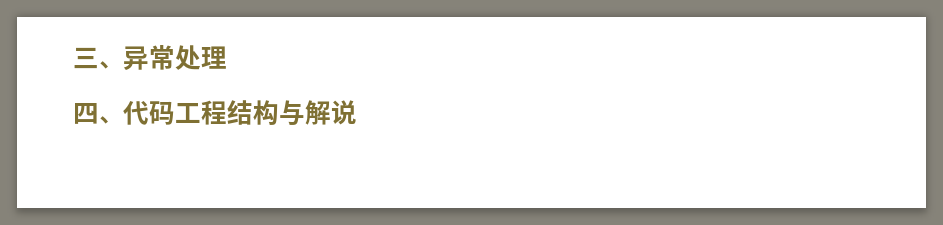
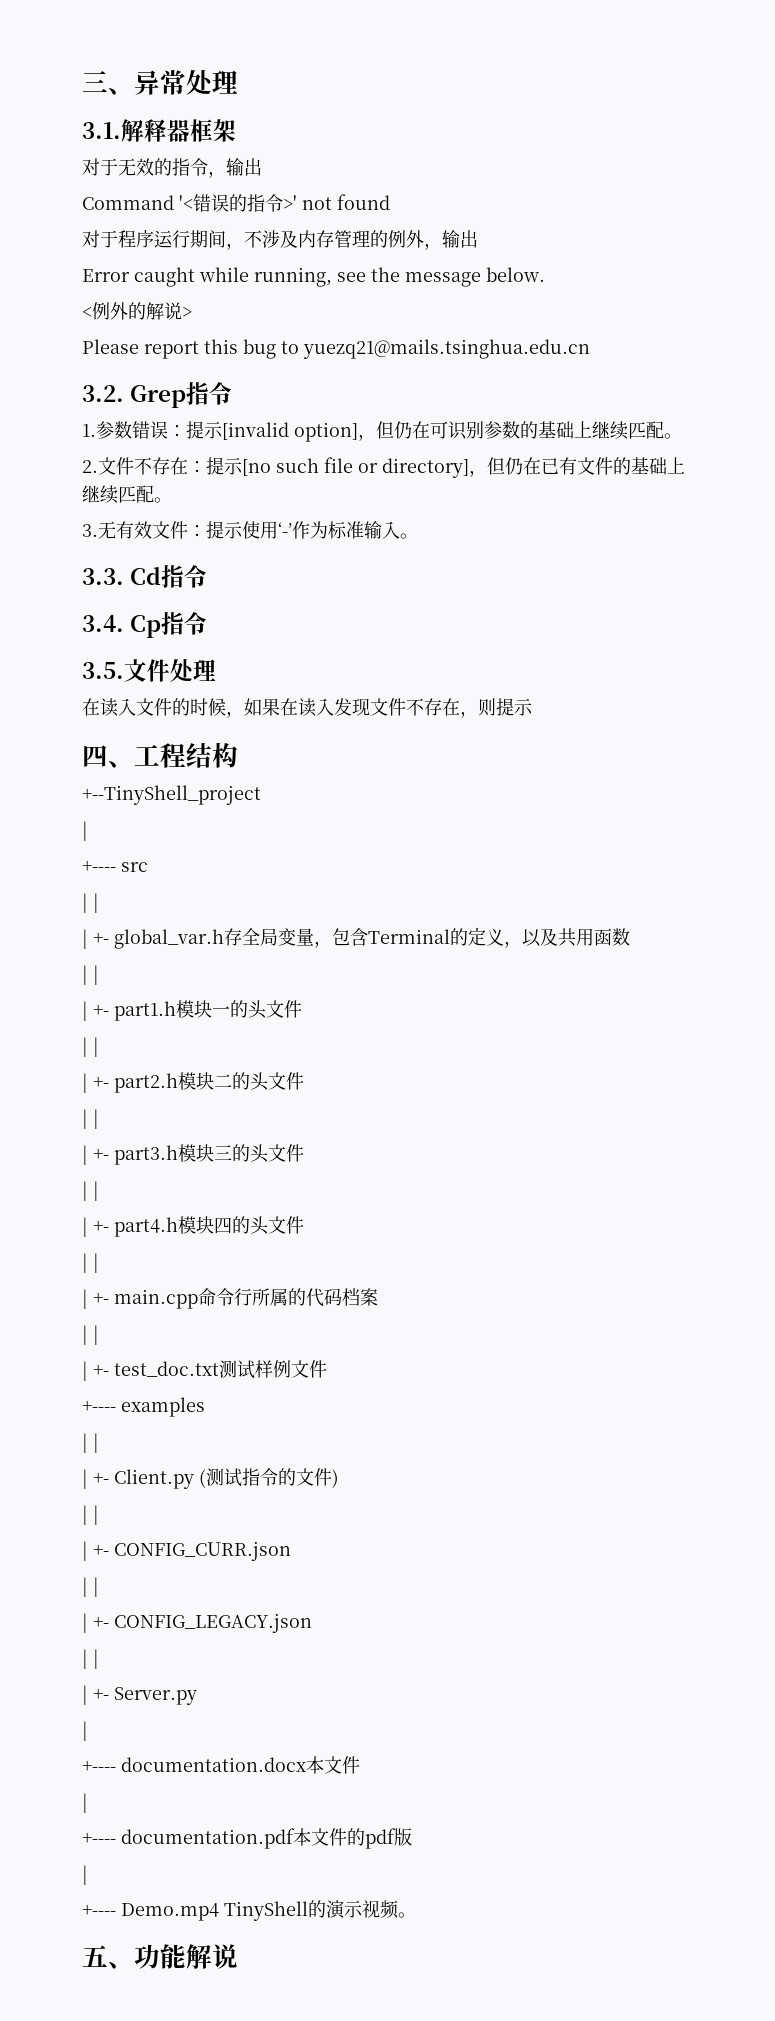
(227, 57) none -> [82,119,236,142] [82,158,262,178] [82,194,390,212] [82,230,478,250] [82,267,545,287] [82,302,192,320] [82,339,590,359] [82,382,233,408] [82,421,682,442] [82,457,685,478] [82,485,172,504] [82,521,418,539] [82,565,208,588] [82,612,208,638] [82,659,216,682] [82,698,533,718] // 3.1.解释器框架 // 对于无效的指令，输出 // Command '<错误的指令>' not found // 对于程序运行期间，不涉及内存管理的例外，输出 // Error caught while running, see the message below. // <例外的解说> // Please report this bug to yuezq21@mails.tsinghua.edu.cn // 3.2. Grep指令 // 1.参数错误：提示[invalid option]，但仍在可识别参数的基础上继续匹配。 // 2.文件不存在：提示[no such file or directory]，但仍在已有文件的基础上继续匹配。 // 3.无有效文件：提示使用‘-’作为标准输入。 // 3.3. Cd指令 // 3.4. Cp指令 // 3.5.文件处理 // 在读入文件的时候，如果在读入发现文件不存在，则提示
[123,101,175,125] 代码 -> (134, 764) none
[279,100,305,125] 与 -> [82,785,261,805] [82,821,88,841] [82,860,148,872] [82,893,99,913] [82,927,630,949] [82,965,99,985] [82,1000,302,1021] [82,1037,99,1057] [82,1072,304,1093] [82,1109,99,1129] [82,1144,304,1165] [82,1181,99,1201] [82,1216,304,1237] [82,1253,99,1273] [82,1288,378,1309] [82,1325,99,1345] [82,1360,327,1381] [82,1397,205,1417] [82,1433,99,1453] [82,1468,339,1489] [82,1505,99,1525] [82,1541,291,1561] [82,1577,99,1597] [82,1613,312,1633] [82,1649,99,1669] [82,1685,197,1705] [82,1721,88,1741] [82,1756,360,1774] [82,1793,88,1813] [82,1828,412,1849] [82,1865,88,1885] [82,1900,416,1921] [82,1944,186,1969] // +--TinyShell_project // | // +---- src // | | // | +- global_var.h存全局变量，包含Terminal的定义，以及共用函数 // | | // | +- part1.h模块一的头文件 // | | // | +- part2.h模块二的头文件 // | | // | +- part3.h模块三的头文件 // | | // | +- part4.h模块四的头文件 // | | // | +- main.cpp命令行所属的代码档案 // | | // | +- test_doc.txt测试样例文件 // +---- examples // | | // | +- Client.py (测试指令的文件) // | | // | +- CONFIG_CURR.json // | | // | +- CONFIG_LEGACY.json // | | // | +- Server.py // | // +---- documentation.docx本文件 // | // +---- documentation.pdf本文件的pdf版 // | // +---- Demo.mp4 TinyShell的演示视频。 // 五、功能

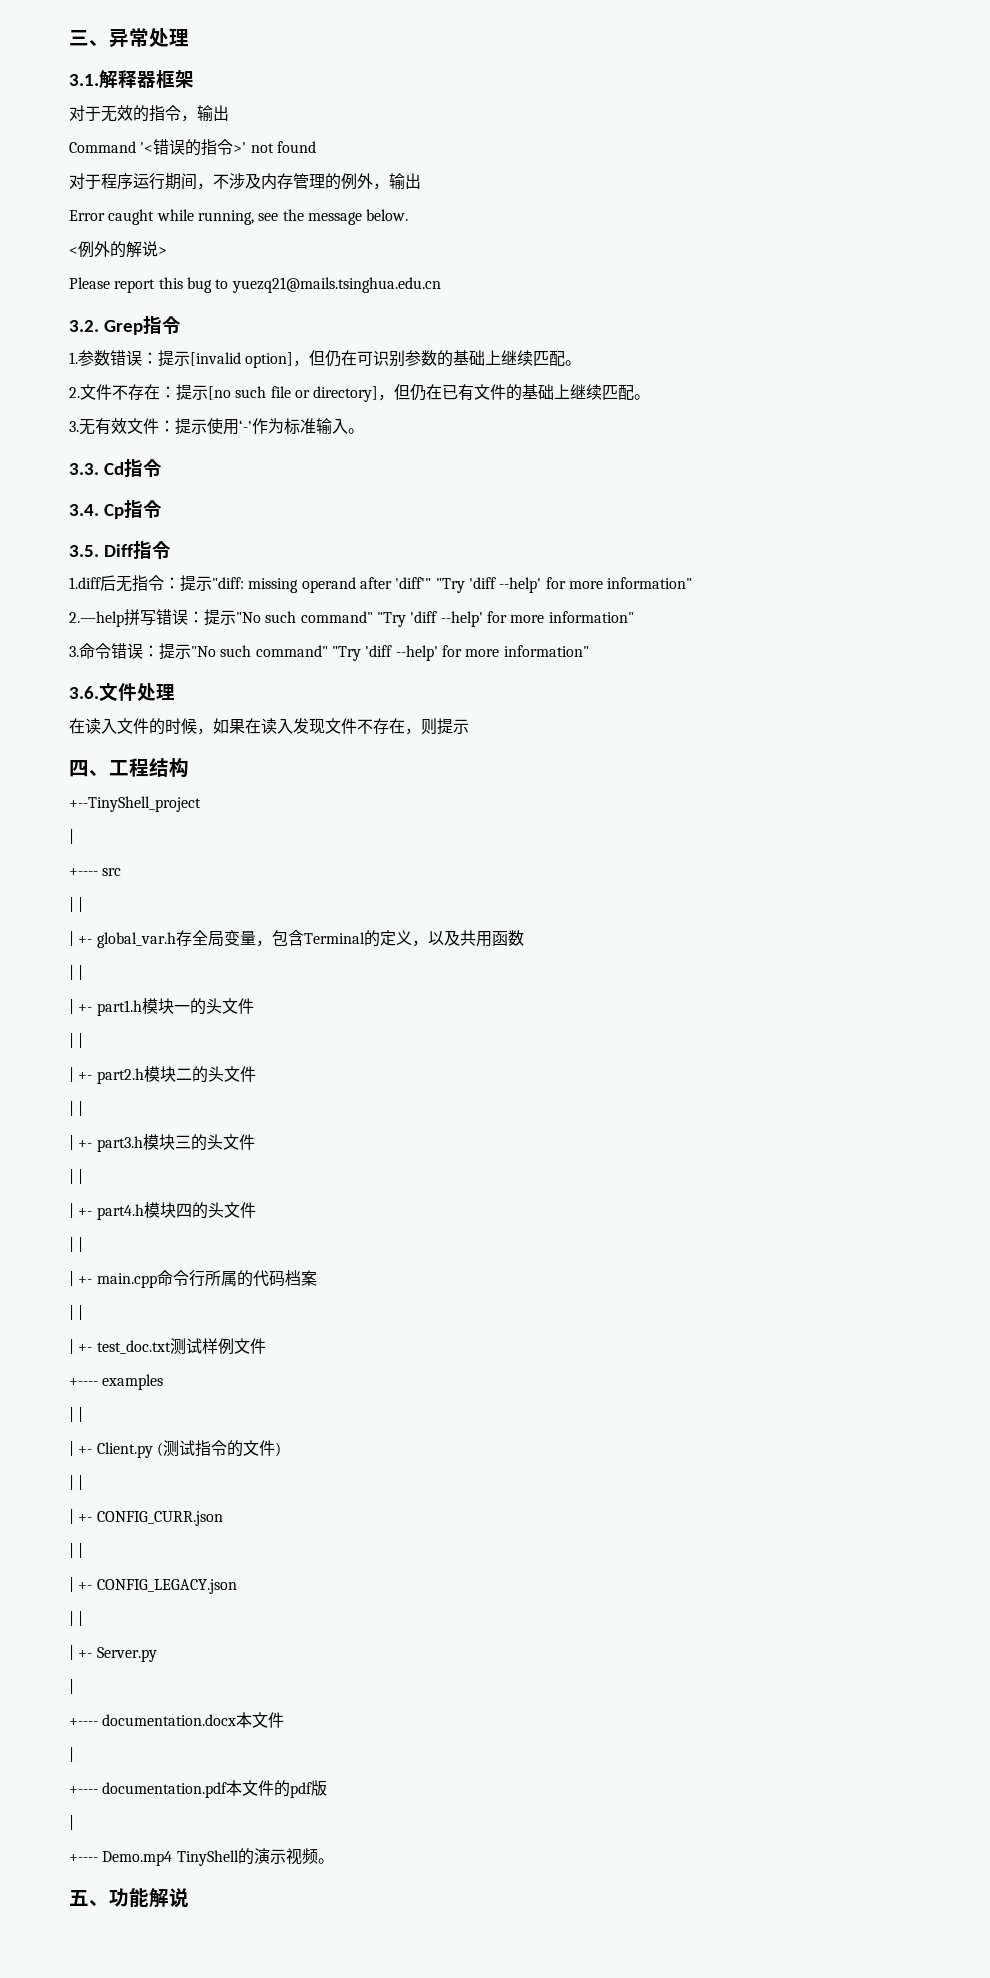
(124, 670) none -> [103,540,171,560] [69,575,693,593] [69,609,634,627] [69,643,589,661] [69,686,99,699] Diff指令 // 1.diff后无指令：提示"diff: missing operand after 'diff'" "Try 'diff --help' for more information" // 2.—help拼写错误：提示"No such command" "Try 'diff --help' for more information" // 3.命令错误：提示"No such command" "Try 'diff --help' for more information" // 3.6.

